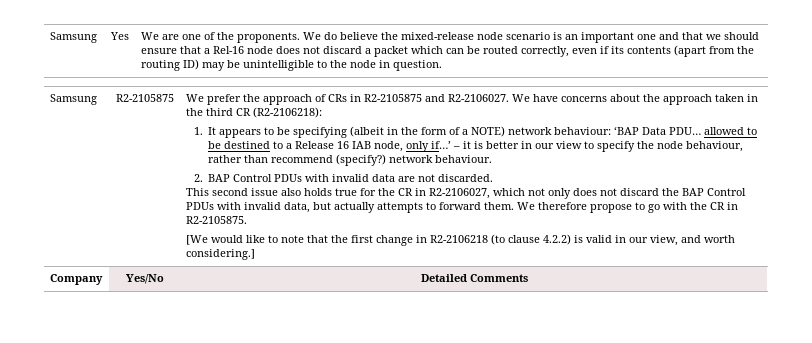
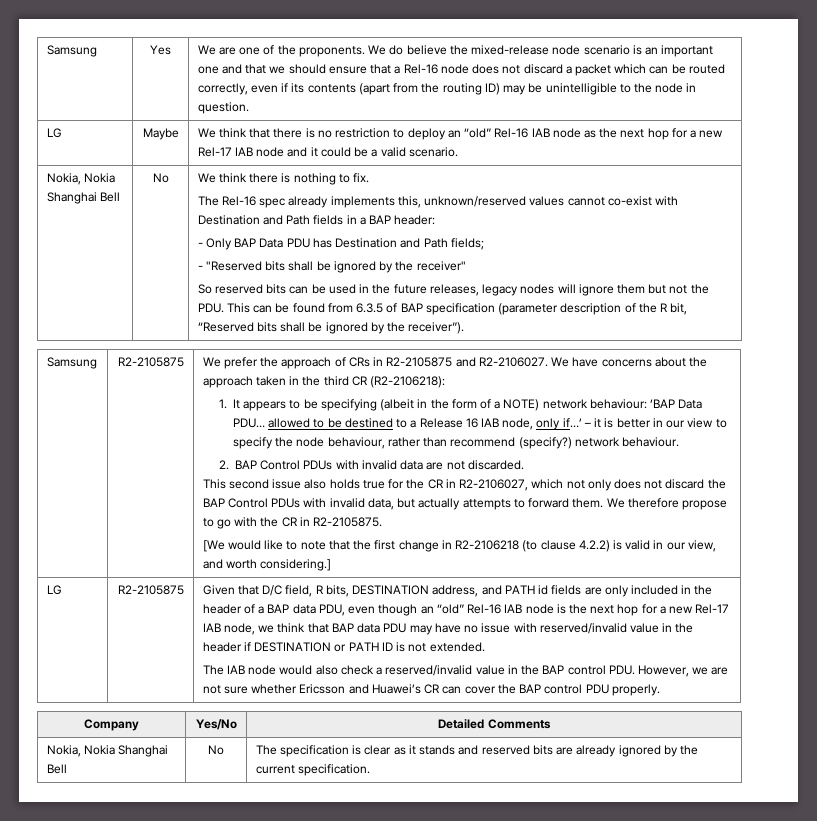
(443, 65) none -> [46,128,62,138] [142,128,179,140] [197,128,724,140] [197,147,458,157] [46,173,115,185] [46,192,120,204] [152,173,169,183] [197,173,370,185] [197,196,679,208] [197,215,436,225] [197,238,484,250] [197,261,466,273] [197,284,709,296] [197,303,688,315] [197,322,465,334] // LG | Maybe | We think that there is no restriction to deploy an “old” Rel-16 IAB node as the next hop for a new Rel-17 IAB node and it could be a valid scenario. // Nokia, Nokia Shanghai Bell | No | We think there is nothing to fix. // The Rel-16 spec already implements this, unknown/reserved values cannot co-exist with Destination and Path fields in a BAP header: // - Only BAP Data PDU has Destination and Path fields; // - "Reserved bits shall be ignored by the receiver" // So reserved bits can be used in the future releases, legacy nodes will ignore them but not the PDU. This can be found from 6.3.5 of BAP specification (parameter description of the R bit, “Reserved bits shall be ignored by the receiver”).
[50,274,104,285] [126,274,164,284] [420,274,528,282] Company | Yes/No | Detailed Comments -> [46,585,62,595] [117,585,184,595] [202,585,713,597] [202,604,730,616] [202,623,694,635] [202,642,485,652] [202,665,729,677] [202,684,660,696] [84,719,139,731] [195,719,237,730] [438,719,551,729] [46,745,169,757] [46,764,67,774] [208,745,224,755] [255,745,699,757] [255,764,370,776] LG | R2-2105875 | Given that D/C field, R bits, DESTINATION address, and PATH id fields are only included in the header of a BAP data PDU, even though an “old” Rel-16 IAB node is the next hop for a new Rel-17 IAB node, we think that BAP data PDU may have no issue with reserved/invalid value in the header if DESTINATION or PATH ID is not extended. // The IAB node would also check a reserved/invalid value in the BAP control PDU. However, we are not sure whether Ericsson and Huawei’s CR can cover the BAP control PDU properly. // Company | Yes/No | Detailed Comments // Nokia, Nokia Shanghai Bell | No | The specification is clear as it stands and reserved bits are already ignored by the current specification.

